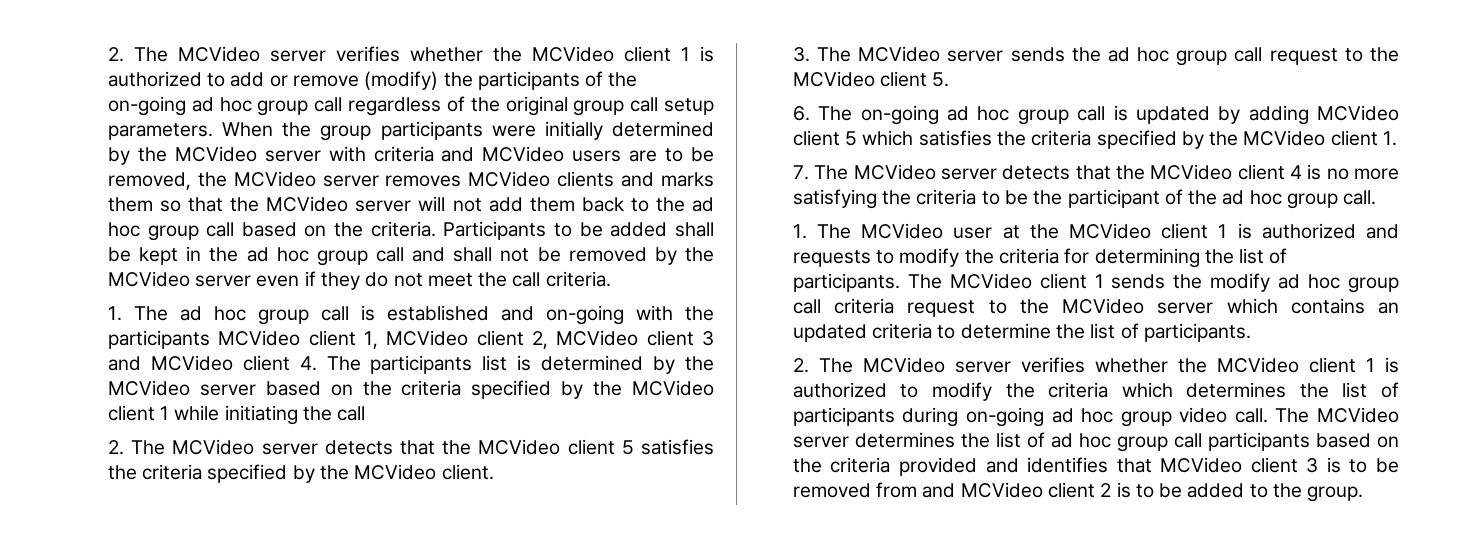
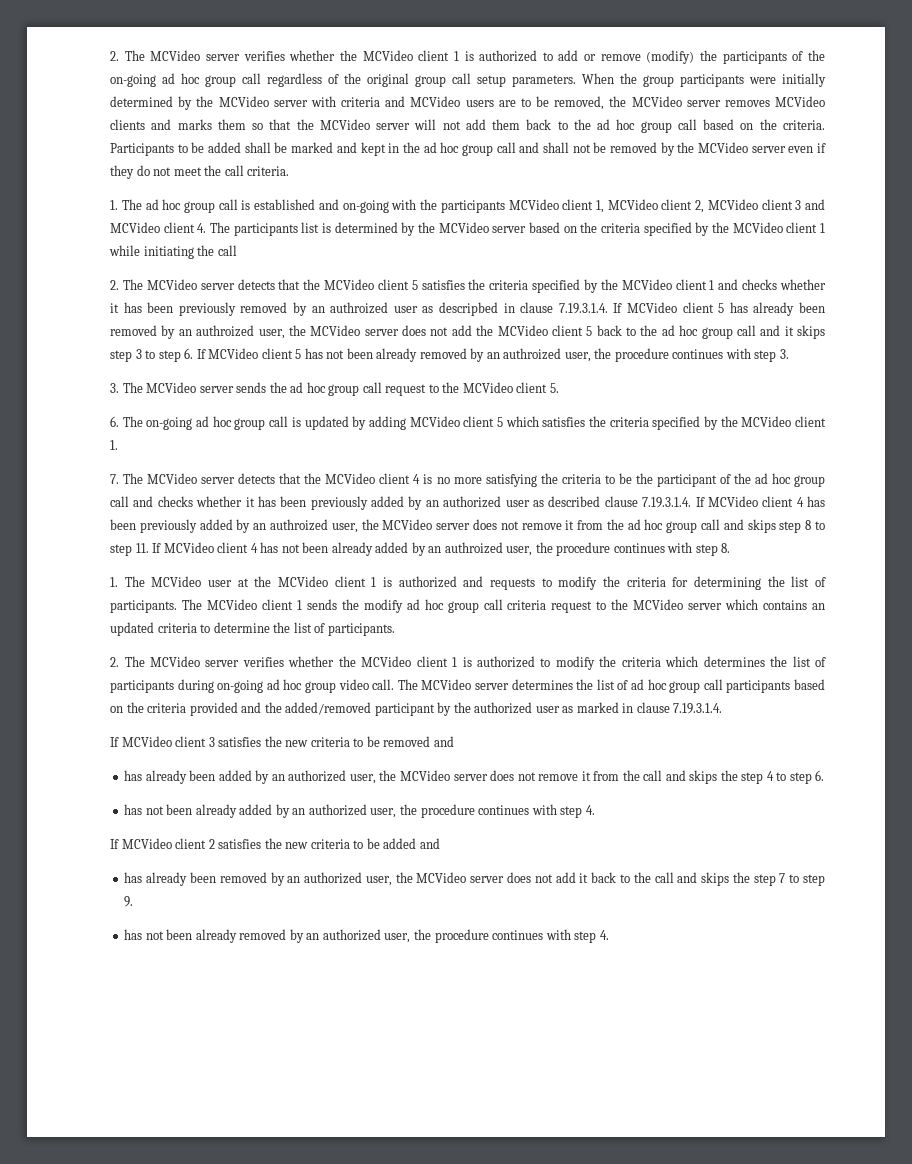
(131, 254) none -> [291,142,357,153] marked and
[441,464,494,480] client. -> [675,279,826,290] [110,302,826,316] [110,325,826,339] [110,348,789,362] client 1 and checks whether it has been previously removed by an authroized user as descripbed in clause 7.19.3.1.4. If MCVideo client 5 has already been removed by an authroized user, the MCVideo server does not add the MCVideo client 5 back to the ad hoc group call and it skips step 3 to step 6. If MCVideo client 5 has not been already removed by an authroized user, the procedure continues with step 3.
[1343,190,1377,205] call. -> [110,496,825,510] [110,519,825,533] [110,542,731,556] call and checks whether it has been previously added by an authorized user as described clause 7.19.3.1.4. If MCVideo client 4 has been previously added by an authroized user, the MCVideo server does not remove it from the ad hoc group call and skips step 8 to step 11. If MCVideo client 4 has not been already added by an authroized user, the procedure continues with step 8.
[1027,457,1399,473] [792,482,1364,502] identifies that MCVideo client 3 is to be removed from and MCVideo client 2 is to be added to the group. -> [264,702,723,716] [110,736,454,747] [124,770,825,784] [124,804,595,818] [110,838,440,849] [124,872,825,886] [124,896,134,907] [124,929,609,943] the added/removed participant by the authorized user as marked in clause 7.19.3.1.4. // If MCVideo client 3 satisfies the new criteria to be removed and // has already been added by an authorized user, the MCVideo server does not remove it from the call and skips the step 4 to step 6. // has not been already added by an authorized user, the procedure continues with step 4. // If MCVideo client 2 satisfies the new criteria to be added and // has already been removed by an authorized user, the MCVideo server does not add it back to the call and skips the step 7 to step 9. // has not been already removed by an authorized user, the procedure continues with step 4.

